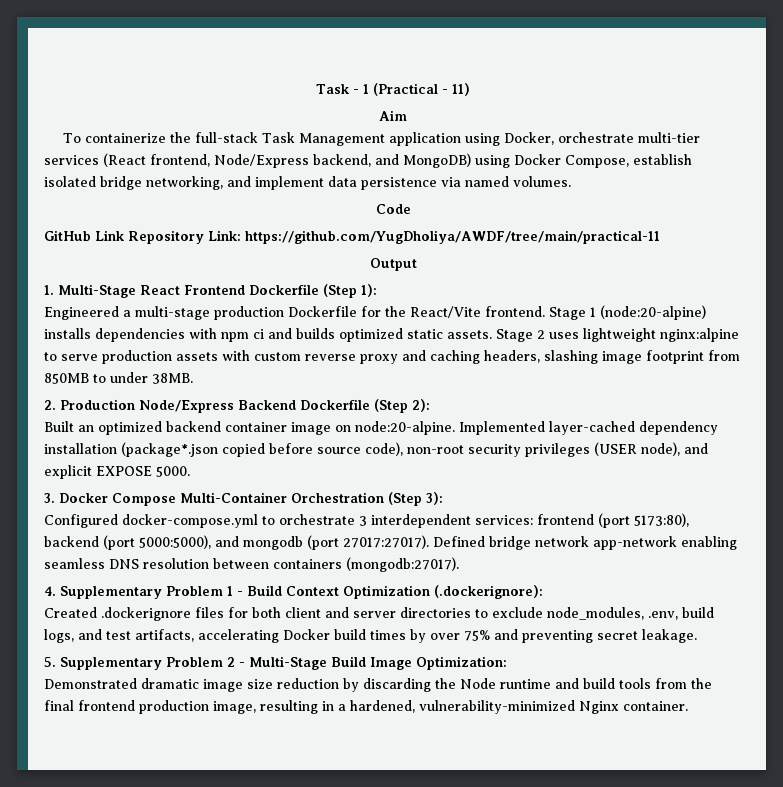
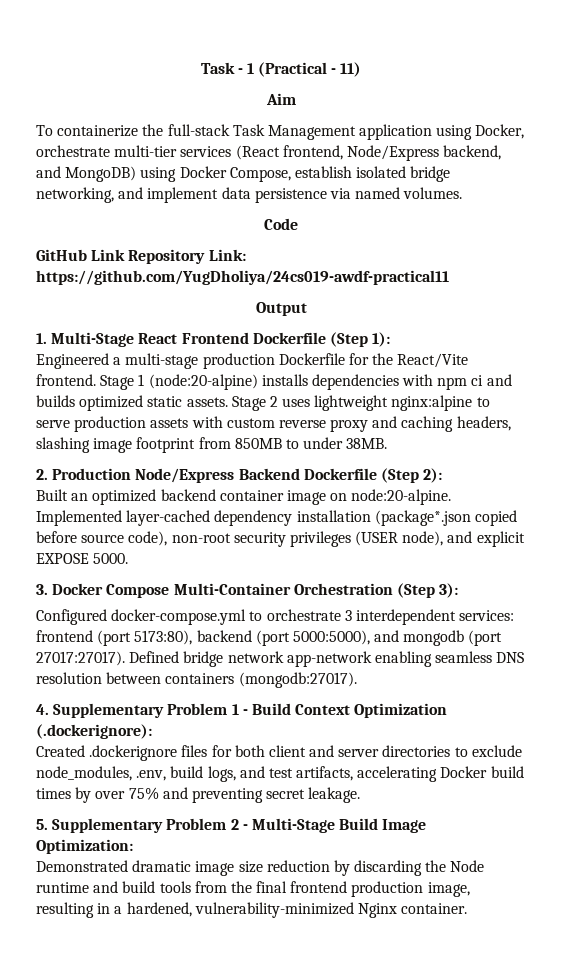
[245,230,660,244] https://github.com/YugDholiya/AWDF/tree/main/practical-11 -> [36,270,449,285] https://github.com/YugDholiya/24cs019-awdf-practical11

